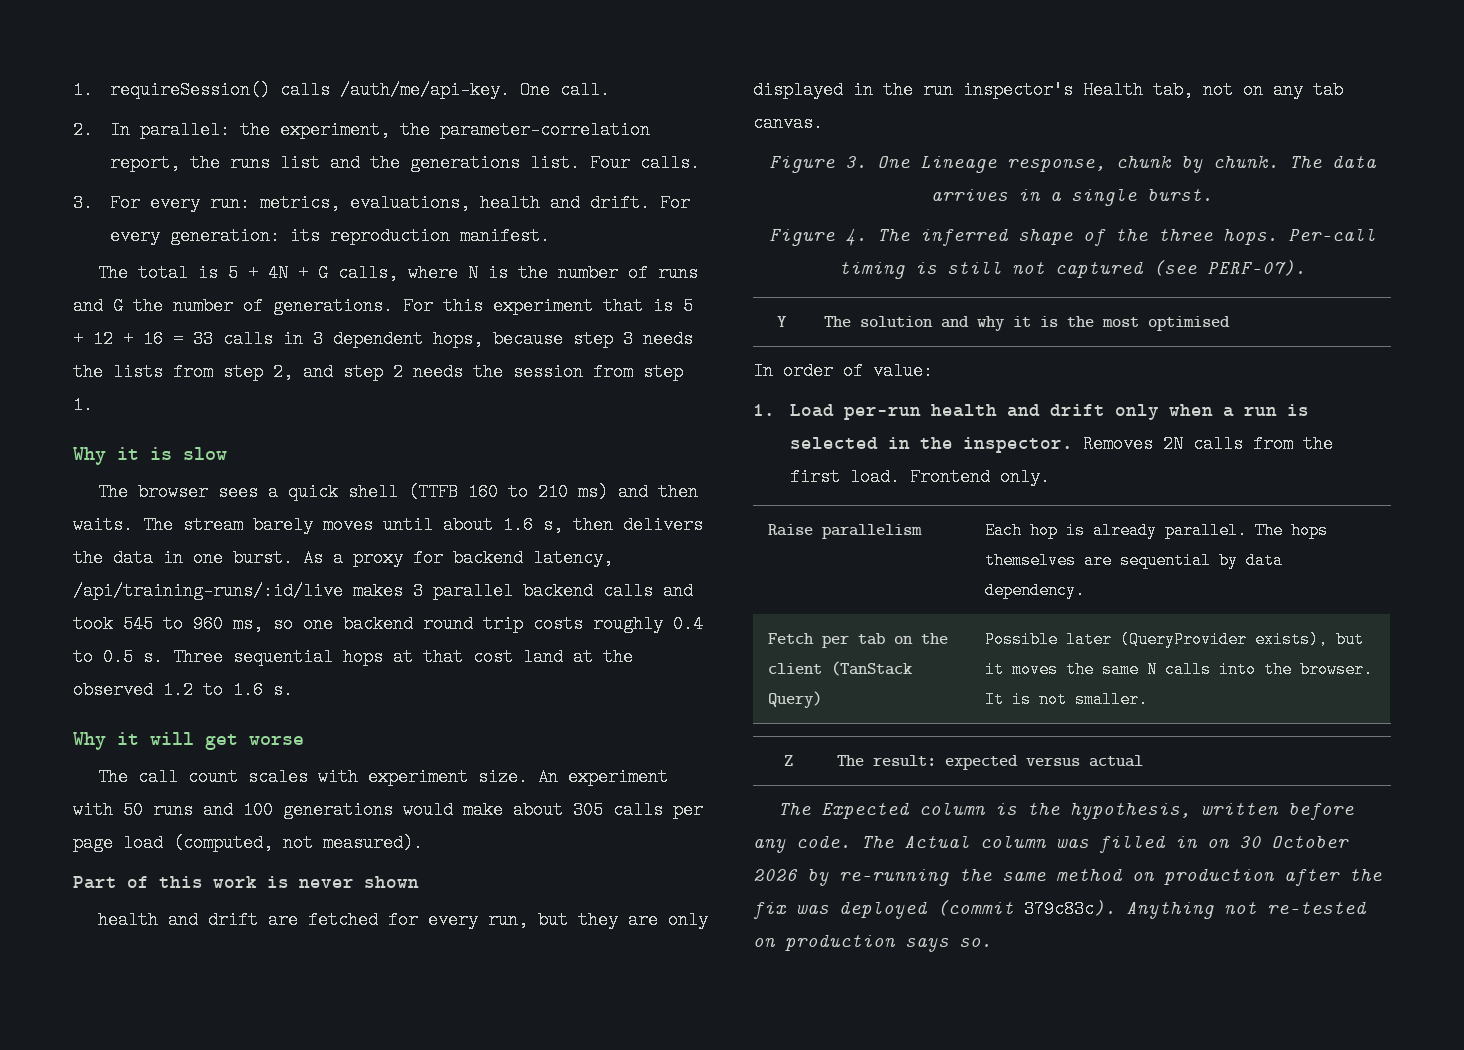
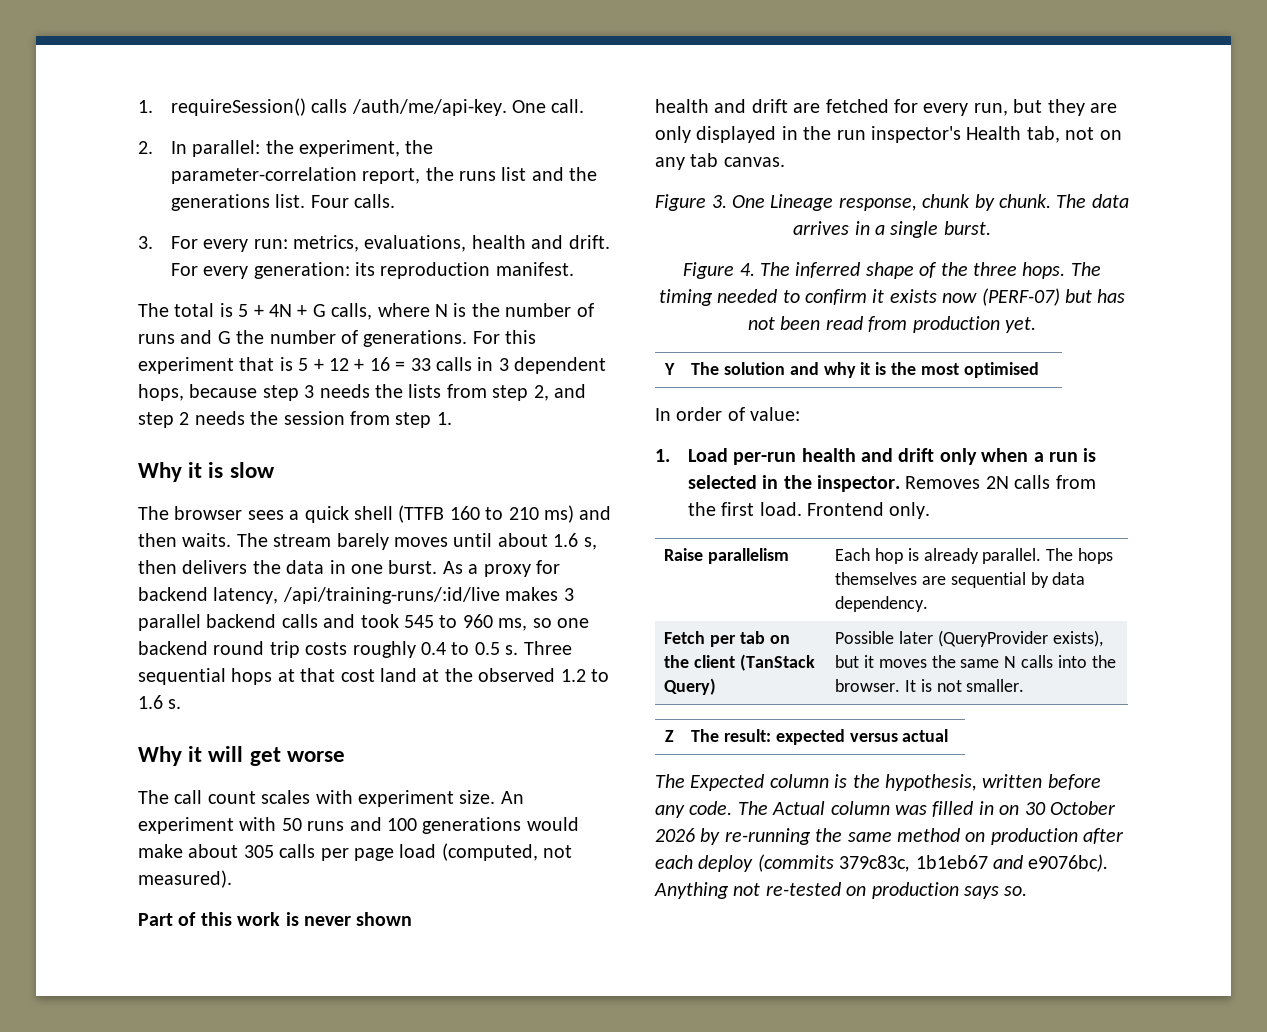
[1287,228,1376,241] [838,260,1306,279] Per-call timing is still not captured (see PERF-07). -> [1070,262,1101,276] [658,288,1126,306] [748,316,1036,333] The timing needed to confirm it exists now (PERF-07) but has not been read from production yet.
[1349,867,1382,881] [753,900,1116,919] the fix was deployed (commit 379c83c). -> [655,854,1109,872] each deploy (commits 379c83c, 1b1eb67 and e9076bc).

